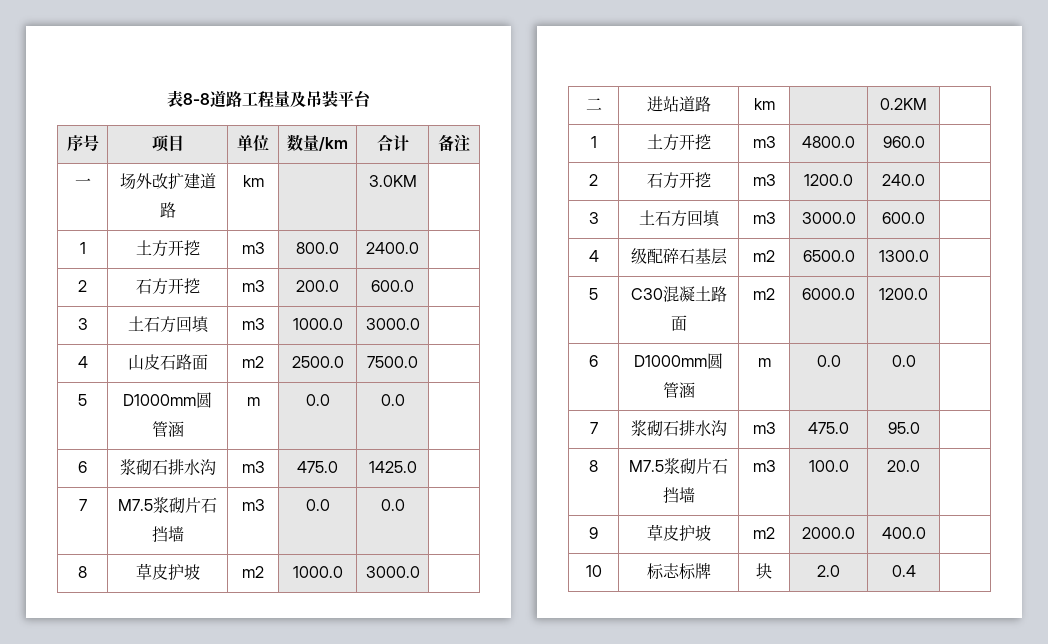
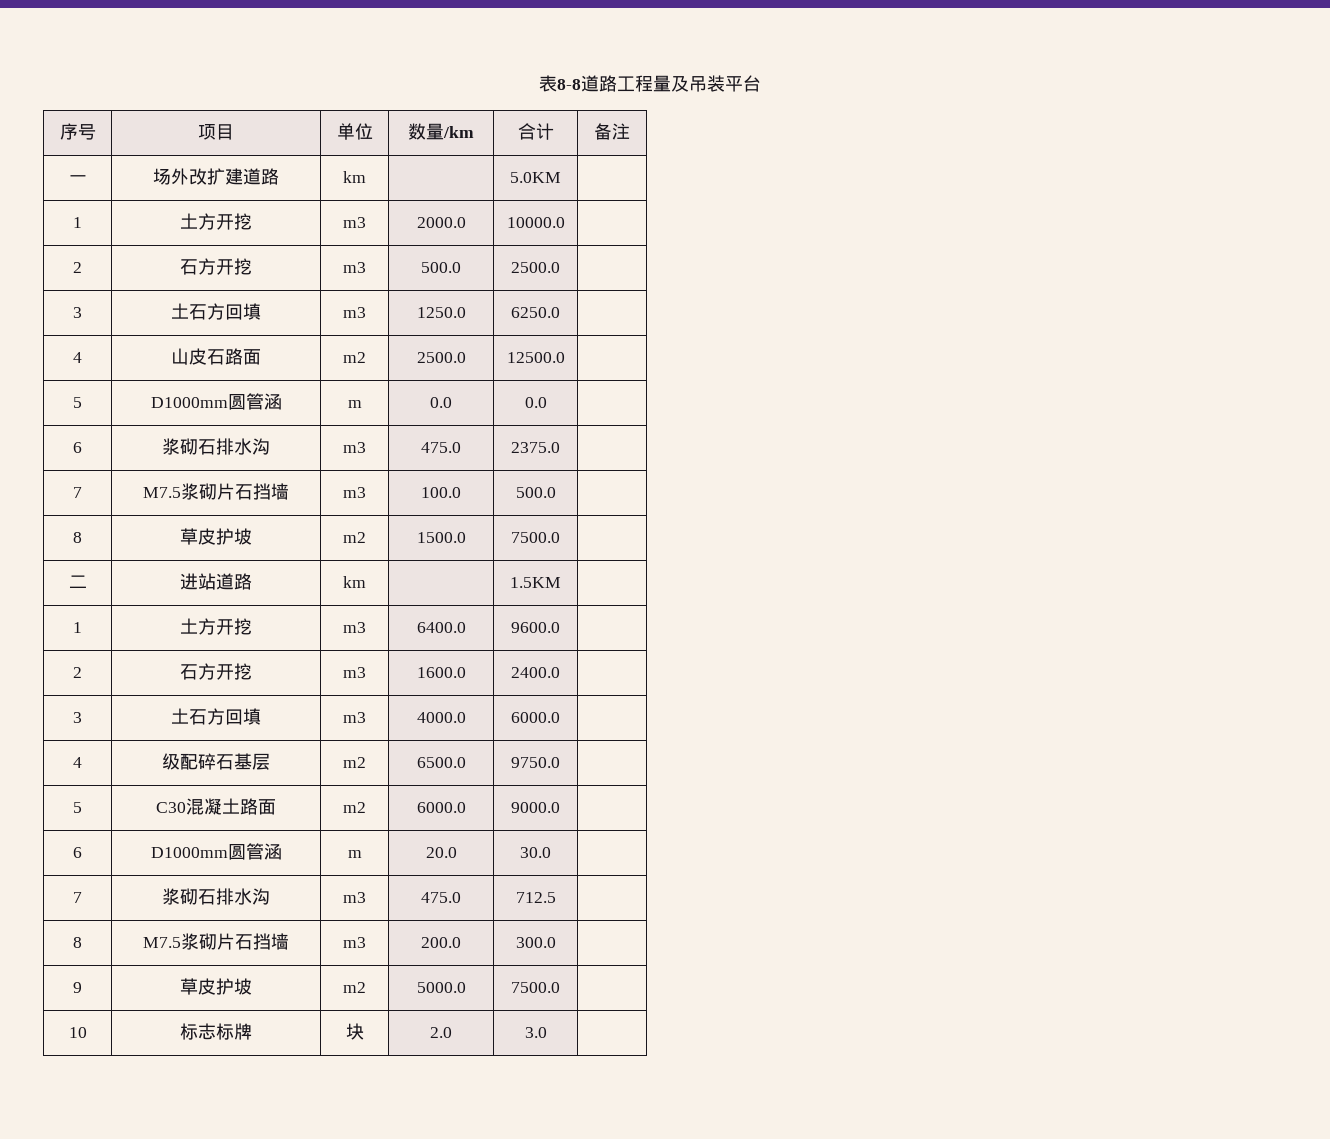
[368,175,417,187] [79,242,86,254] [135,240,200,257] [241,242,265,254] [296,242,339,254] [366,242,419,254] [78,280,87,292] [135,278,200,295] [241,280,265,292] [296,280,339,292] [371,280,414,292] [77,318,88,330] [127,316,210,333] [241,318,265,330] [292,318,343,330] [365,318,420,330] 3.0KM | // 1 | 土方开挖 | m3 | 800.0 | 2400.0 | // 2 | 石方开挖 | m3 | 200.0 | 600.0 | // 3 | 土石方回填 | m3 | 1000.0 | 3000.0 -> [510,172,561,183] [73,217,82,228] [180,213,252,230] [343,217,366,228] [416,217,466,228] [506,217,565,228] [73,262,82,273] [180,258,252,275] [343,262,366,273] [421,262,461,273] [511,262,560,273] [73,307,82,318] [171,303,261,320] [343,307,366,318] [416,307,466,318] [511,307,560,318] 5.0KM | // 1 | 土方开挖 | m3 | 2000.0 | 10000.0 | // 2 | 石方开挖 | m3 | 500.0 | 2500.0 | // 3 | 土石方回填 | m3 | 1250.0 | 6250.0
[367,356,418,368] 7500.0 -> [506,352,565,363] 12500.0
[368,461,417,473] 1425.0 -> [511,442,560,453] 2375.0
[305,499,330,511] [380,499,405,511] 0.0 | 0.0 -> [421,487,461,498] [515,487,556,498] 100.0 | 500.0
[292,566,343,578] [365,566,420,578] 1000.0 | 3000.0 -> [416,532,466,543] [511,532,560,543] 1500.0 | 7500.0
[880,98,927,110] [590,136,597,148] [646,134,711,151] [752,136,776,148] [802,136,855,148] [882,136,925,148] [589,174,598,186] [646,172,711,189] [752,174,776,186] [804,174,853,186] [882,174,925,186] [588,212,599,224] [638,210,721,227] [752,212,776,224] [801,212,856,224] [882,212,925,224] 0.2KM | // 1 | 土方开挖 | m3 | 4800.0 | 960.0 | // 2 | 石方开挖 | m3 | 1200.0 | 240.0 | // 3 | 土石方回填 | m3 | 3000.0 | 600.0 -> [510,577,561,588] [73,622,82,633] [180,618,252,635] [343,622,366,633] [416,622,466,633] [511,622,560,633] [73,667,82,678] [180,663,252,680] [343,667,366,678] [416,667,466,678] [511,667,560,678] [73,712,82,723] [171,708,261,725] [343,712,366,723] [416,712,466,723] [511,712,560,723] 1.5KM | // 1 | 土方开挖 | m3 | 6400.0 | 9600.0 | // 2 | 石方开挖 | m3 | 1600.0 | 2400.0 | // 3 | 土石方回填 | m3 | 4000.0 | 6000.0
[878,250,929,262] 1300.0 -> [511,757,560,768] 9750.0
[879,288,928,300] 1200.0 -> [511,802,560,813] 9000.0
[816,355,841,367] [891,355,916,367] 0.0 | 0.0 -> [425,847,457,858] [520,847,551,858] 20.0 | 30.0
[887,422,920,434] 95.0 -> [515,892,556,903] 712.5
[808,460,849,472] [887,460,920,472] 100.0 | 20.0 -> [421,937,461,948] [515,937,556,948] 200.0 | 300.0
[802,527,855,539] [881,527,926,539] 2000.0 | 400.0 -> [416,982,466,993] [511,982,560,993] 5000.0 | 7500.0
[891,565,916,577] 0.4 -> [524,1027,547,1038] 3.0

